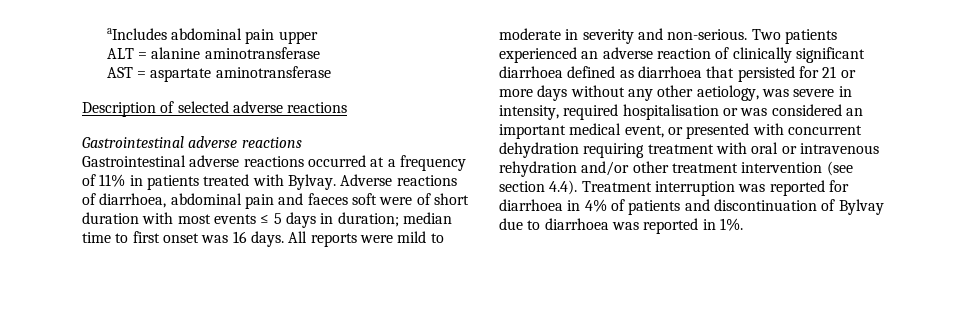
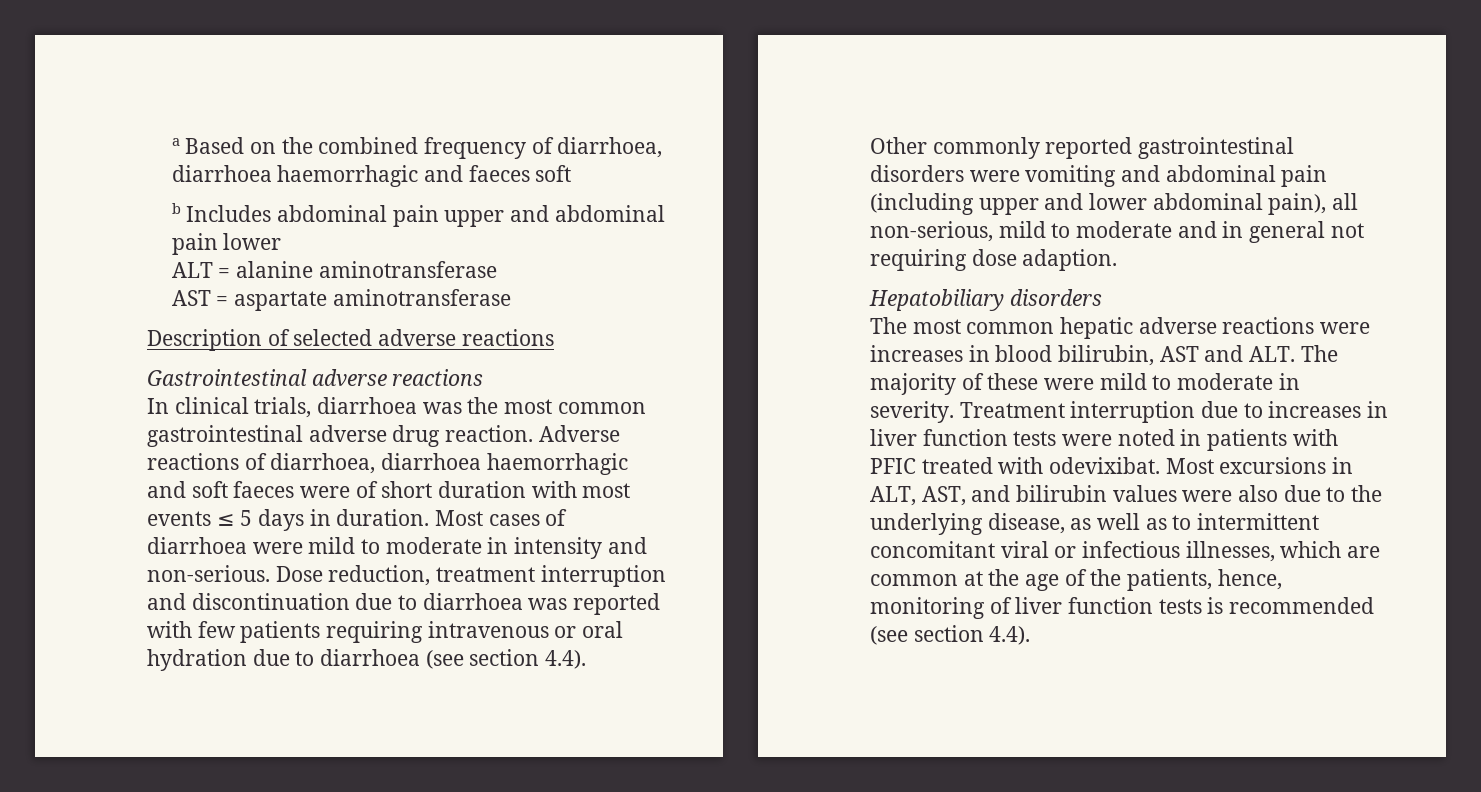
[106,28,167,40] aIncludes -> [171,137,663,159] [171,165,572,187] [171,203,272,222] a Based on the combined frequency of diarrhoea, diarrhoea haemorrhagic and faeces soft // b Includes
(318, 37) none -> [509,205,665,222] [171,233,282,255] and abdominal pain lower
[82,155,466,171] [82,174,457,190] [82,193,377,209] Gastrointestinal adverse reactions occurred at a frequency of 11% in patients treated with Bylvay. Adverse reactions of diarrhoea, abdominal pain and faeces soft -> [147,397,646,418] [147,425,620,447] [147,453,628,475] [147,481,295,498] In clinical trials, diarrhoea was the most common gastrointestinal adverse drug reaction. Adverse reactions of diarrhoea, diarrhoea haemorrhagic and soft faeces
[337,212,452,227] [82,231,444,247] [499,28,634,44] duration; median time to first onset was 16 days. All reports were mild to moderate in severity -> [336,509,568,526] [147,537,603,559] duration. Most cases of diarrhoea were mild to moderate in intensity
[751,29,837,44] [499,47,865,63] [499,66,856,82] [499,85,852,101] [499,104,863,120] [499,123,862,139] [499,142,879,158] [499,161,853,177] [499,180,849,196] [499,199,884,215] Two patients experienced an adverse reaction of clinically significant diarrhoea defined as diarrhoea that persisted for 21 or more days without any other aetiology, was severe in intensity, required hospitalisation or was considered an important medical event, or presented with concurrent dehydration requiring treatment with oral or intravenous rehydration and/or other treatment intervention (see section 4.4). Treatment interruption was reported for diarrhoea in 4% of patients and discontinuation of Bylvay -> [275,565,666,587] [147,593,350,610] Dose reduction, treatment interruption and discontinuation
[702,218,743,231] in 1%. -> [147,621,624,643] [147,649,587,671] [870,137,1295,159] [870,165,1328,187] [870,193,1359,215] [870,221,1364,243] [870,249,1118,271] [869,289,1102,311] [870,317,1371,339] [870,345,1338,366] [870,373,1300,395] [870,401,1389,423] [870,429,1338,451] [870,457,1354,474] [870,485,1383,506] [870,513,1320,535] [870,541,1381,562] [870,569,1282,591] [870,597,1375,619] [870,625,1031,645] with few patients requiring intravenous or oral hydration due to diarrhoea (see section 4.4). // Other commonly reported gastrointestinal disorders were vomiting and abdominal pain (including upper and lower abdominal pain), all non-serious, mild to moderate and in general not requiring dose adaption. // Hepatobiliary disorders // The most common hepatic adverse reactions were increases in blood bilirubin, AST and ALT. The majority of these were mild to moderate in severity. Treatment interruption due to increases in liver function tests were noted in patients with PFIC treated with odevixibat. Most excursions in ALT, AST, and bilirubin values were also due to the underlying disease, as well as to intermittent concomitant viral or infectious illnesses, which are common at the age of the patients, hence, monitoring of liver function tests is recommended (see section 4.4).

